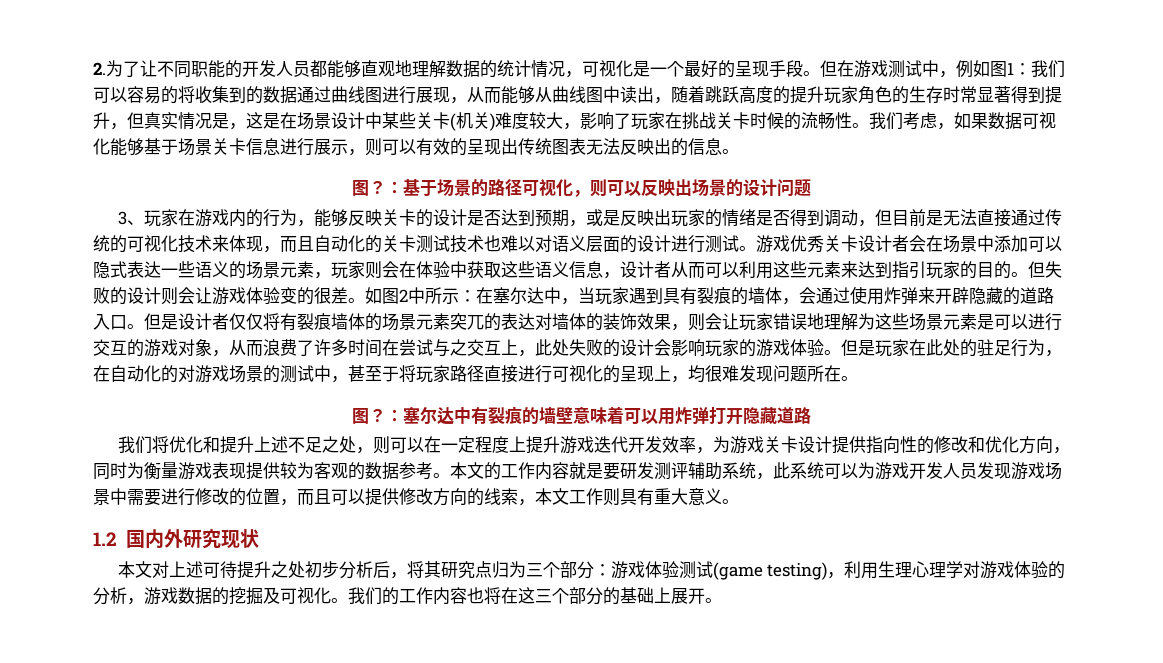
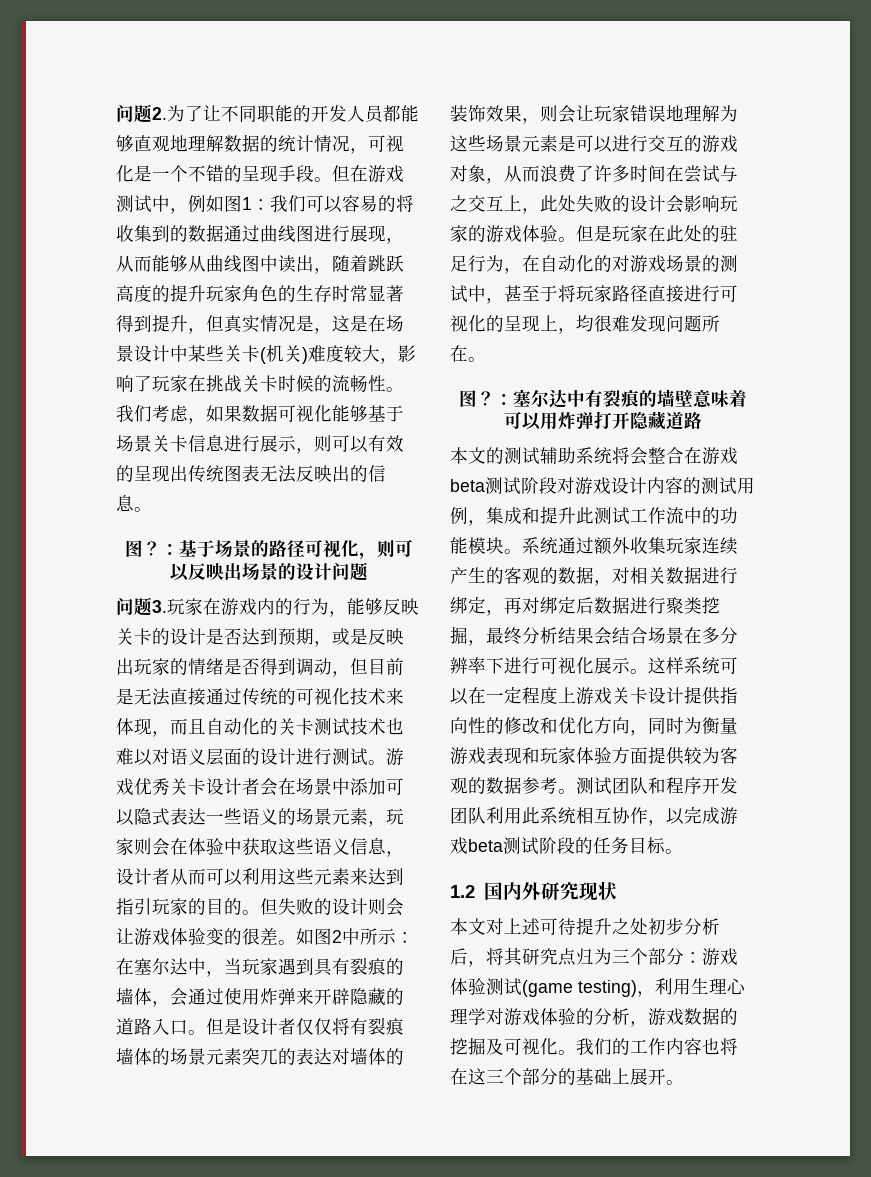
(93, 68) none -> [116,104,152,123] 问题
[684,60,718,78] 最好 -> [188,165,224,182] 不错
[117,211,144,225] 3、 -> [116,597,167,616] 问题3.
[117,436,730,454] 我们将优化和提升上述不足之处，则可以在一定程度上提升游戏迭代开发效率，为 -> [450,447,738,465] [450,477,755,495] [450,506,738,526] [450,537,738,555] [450,566,738,586] [450,596,720,616] [450,626,738,646] [450,657,738,674] [450,686,576,705] 本文的测试辅助系统将会整合在游戏beta测试阶段对游戏设计内容的测试用例，集成和提升此测试工作流中的功能模块。系统通过额外收集玩家连续产生的客观的数据，对相关数据进行绑定，再对绑定后数据进行聚类挖掘，最终分析结果会结合场景在多分辨率下进行可视化展示。这样系统可以在一定程度上
(246, 471) none -> [522,747,648,765] 和玩家体验方面
[450,462,1062,480] [93,488,722,506] 本文的工作内容就是要研发测评辅助系统，此系统可以为游戏开发人员发现游戏场景中需要进行修改的位置，而且可以提供修改方向的线索，本文工作则具有重大意义 -> [576,777,738,795] [450,806,738,826] [450,837,665,855] 测试团队和程序开发团队利用此系统相互协作，以完成游戏beta测试阶段的任务目标

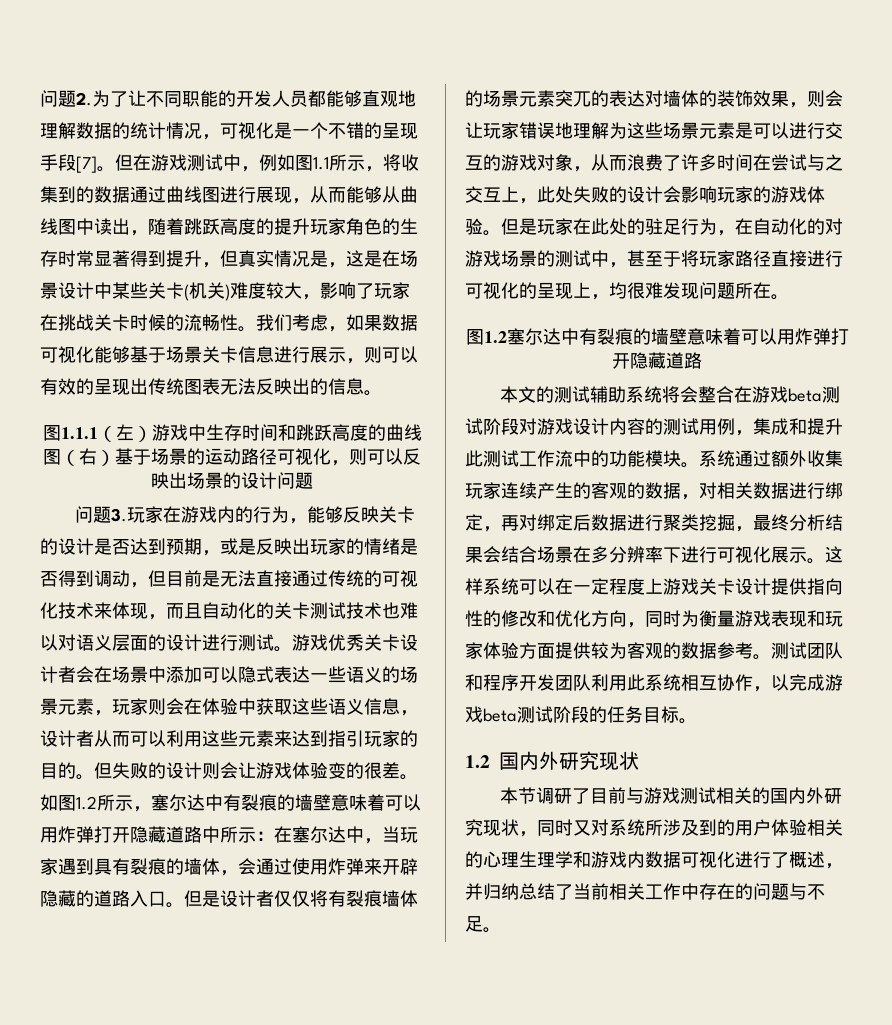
(314, 173) none -> [76,156,97,173] [7]
[242,195,396,213] 1：我们可以容易的 -> [313,154,383,172] 1.1所示，
[142,541,179,556] ？： -> [60,424,422,442] [43,448,115,466] 1.1.1（左）游戏中生存时间和跳跃高度的曲线图（右）
(269, 548) none -> [205,448,241,465] 运动
[332,930,342,943] 2 -> [76,794,421,812] [40,826,202,843] 1.2所示，塞尔达中有裂痕的墙壁意味着可以用炸弹打开隐藏道路
[476,391,513,406] ？： -> [483,331,507,343] 1.2
[468,917,720,935] [450,947,738,967] [450,978,746,997] [450,1007,738,1027] [450,1037,738,1055] [450,1068,666,1085] 文对上述可待提升之处初步分析后，将其研究点归为三个部分：游戏体验测试(game testing)，利用生理心理学对游戏体验的分析，游戏数据的挖掘及可视化。我们的工作内容也将在这三个部分的基础上展开 -> [517,787,842,804] [465,819,843,837] [465,851,843,869] [465,883,825,900] [465,916,483,932] 节调研了目前与游戏测试相关的国内外研究现状，同时又对系统所涉及到的用户体验相关的心理生理学和游戏内数据可视化进行了概述，并归纳总结了当前相关工作中存在的问题与不足

